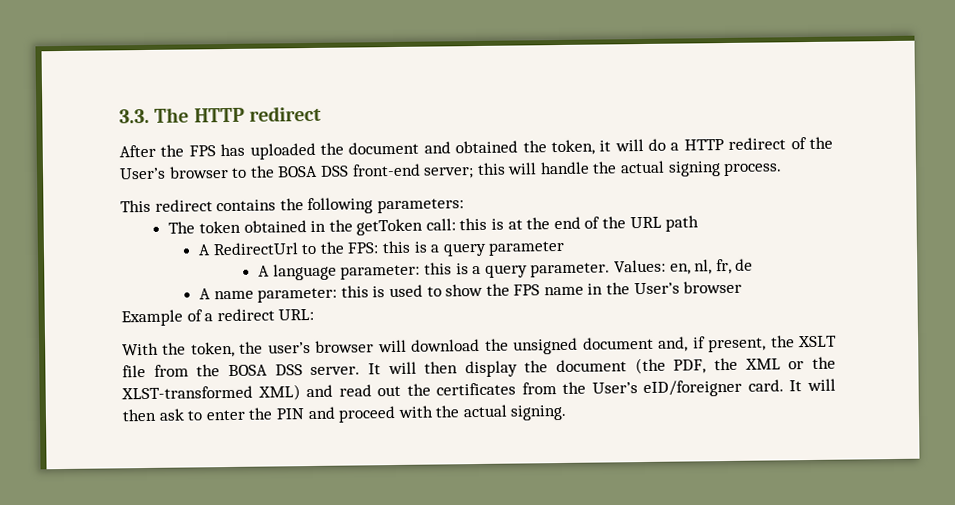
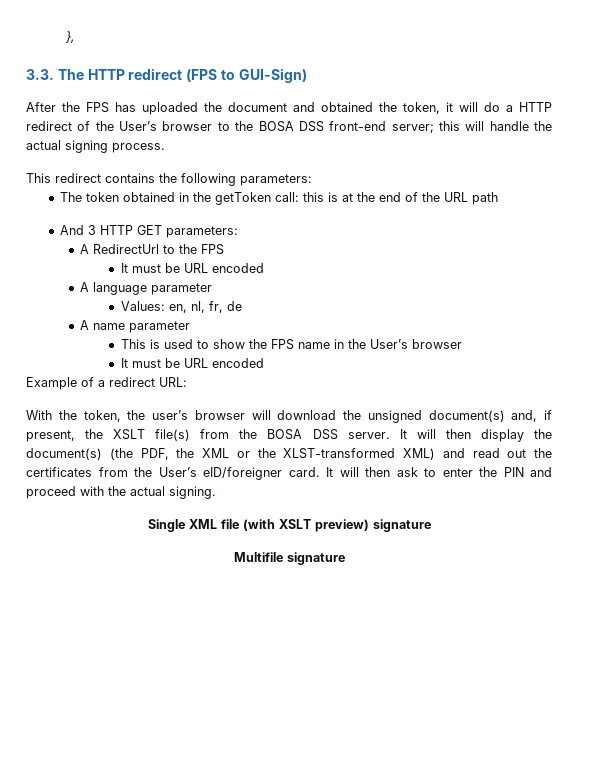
(119, 116) none -> [65,31,76,43] }, //
(322, 113) none -> [186,68,307,83] (FPS to GUI-Sign)
(700, 223) none -> [59,225,238,238] // And 3 HTTP GET parameters:
[347,240,566,257] [258,262,611,281] FPS: this is a query parameter // A language parameter: this is a query parameter. -> [201,244,225,255] [120,263,264,273] [80,282,213,295] FPS // It must be URL encoded // A language parameter //
[257,285,369,303] parameter: this -> [129,321,191,333] [120,339,146,349] parameter // This
(743, 287) none -> [120,358,264,368] // It must be URL encoded
[582,336,654,350] document -> [428,410,505,422] document(s)
[122,365,146,378] file -> [155,429,191,441] file(s)
[556,359,628,373] document -> [26,448,102,460] document(s)
(568, 412) none -> [147,519,431,532] [233,552,345,565] // Single XML file (with XSLT preview) signature // Multifile signature

